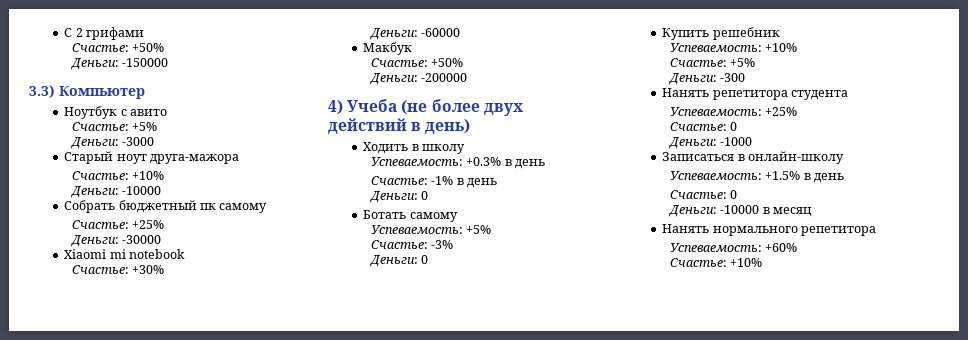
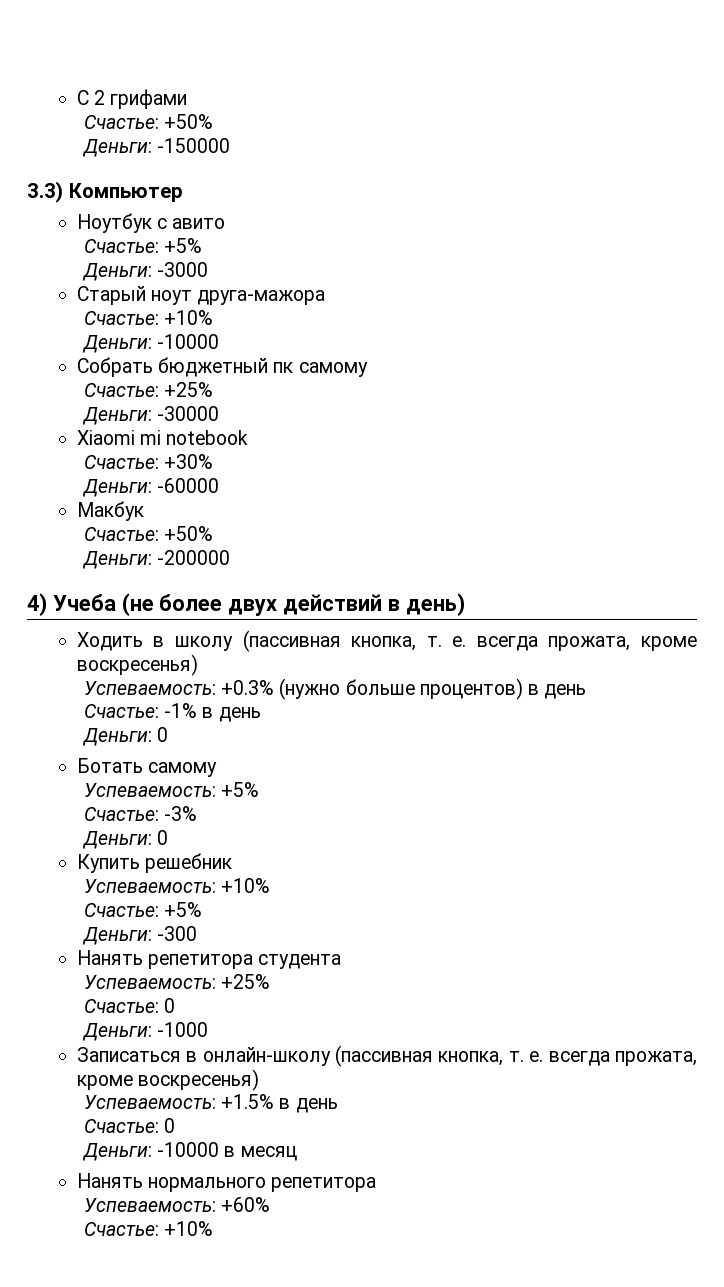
(465, 149) none -> [242,630,697,652] [76,654,198,676] (пассивная кнопка, т. е. всегда прожата, кроме воскресенья)
(502, 161) none -> [279,678,523,700] (нужно больше процентов)
(844, 157) none -> [335,1045,697,1067] [76,1069,260,1091] (пассивная кнопка, т. е. всегда прожата, кроме воскресенья)

